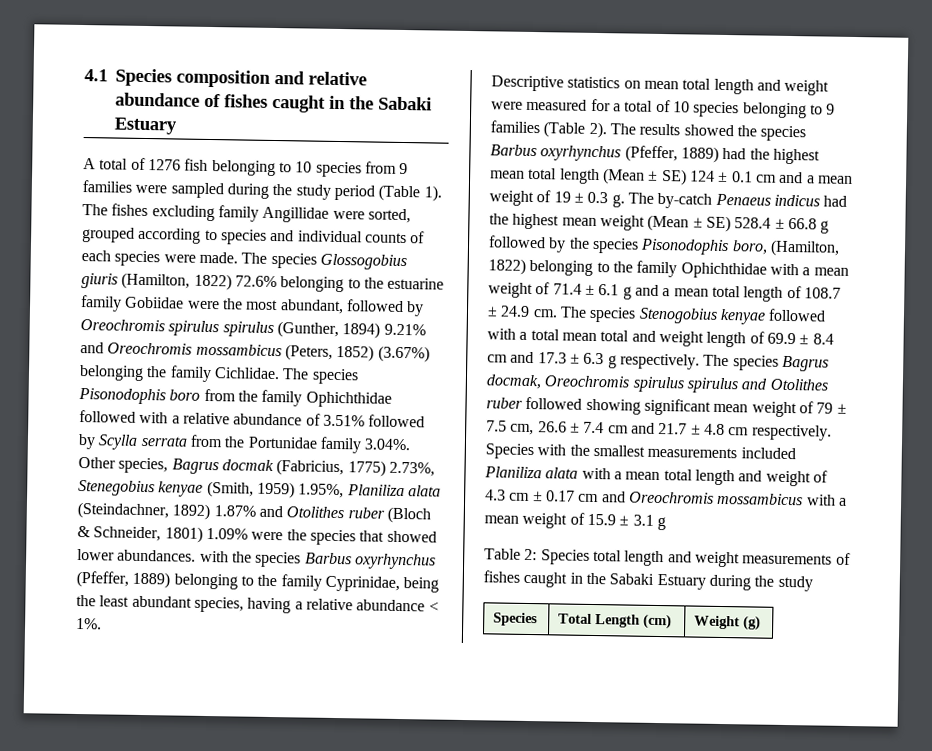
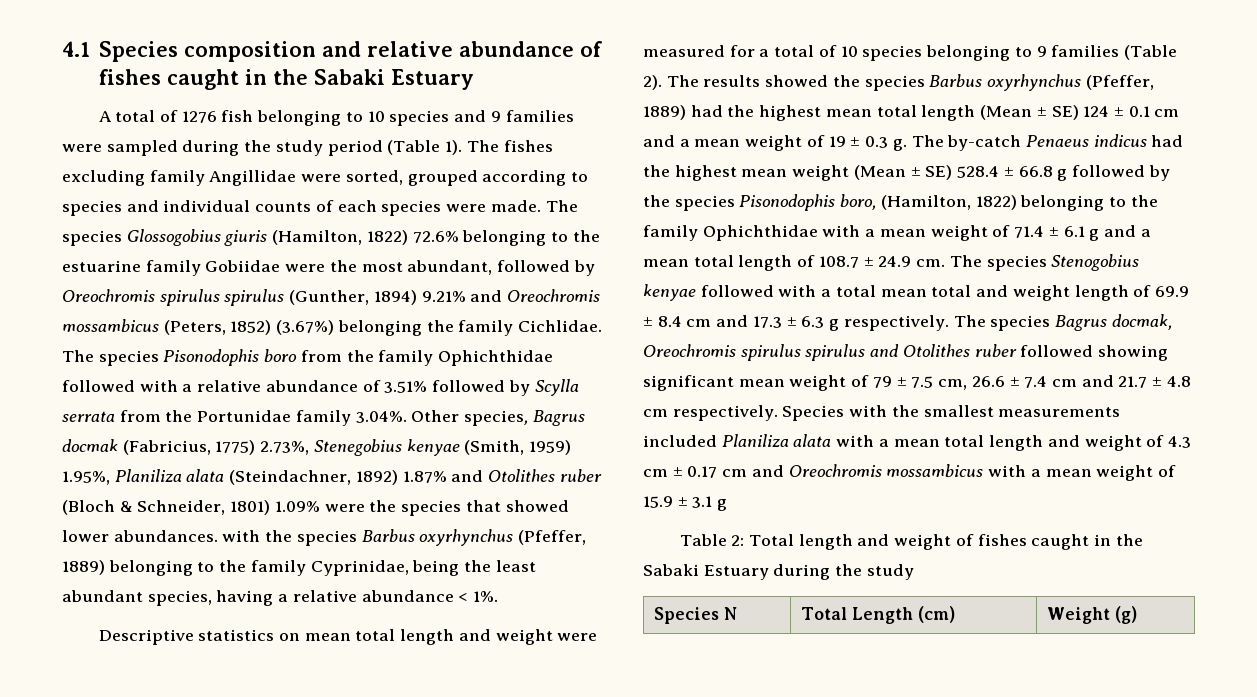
[364,161,397,174] from -> [454,110,487,122] and
[540,549,833,568] Species total length and weight measurements -> [749,534,952,550] Total length and weight
(539, 619) none -> [724,607,738,620] N

